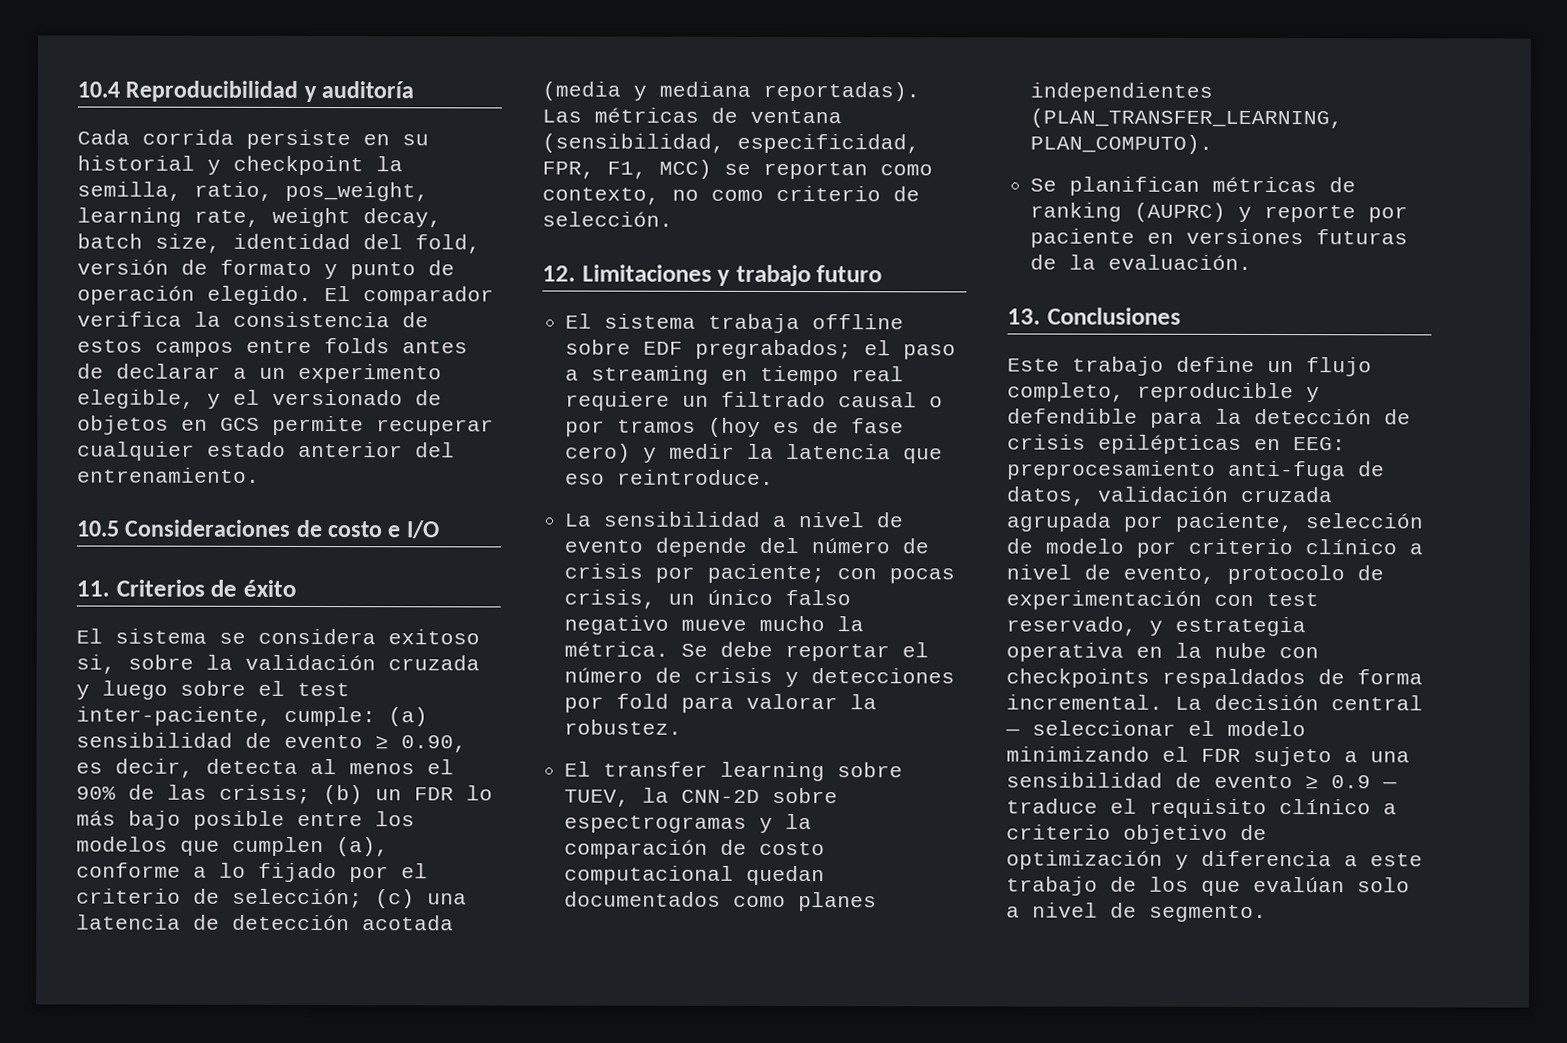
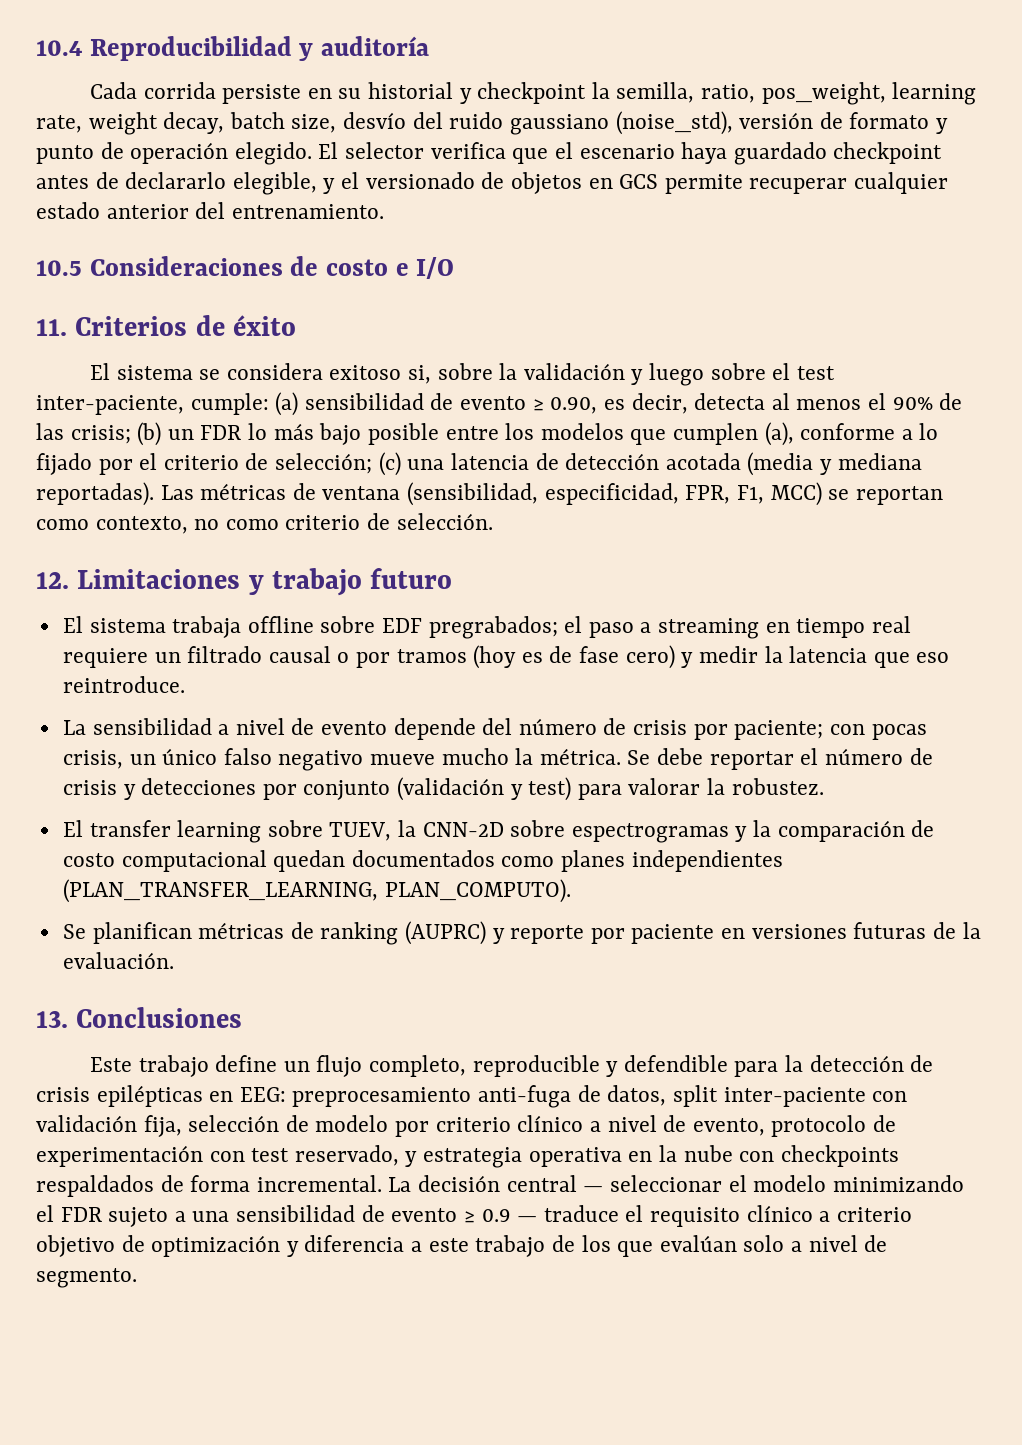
[233,233,481,254] identidad del fold, -> [343,111,733,135] desvío del ruido gaussiano (noise_std),
[363,286,494,306] [77,311,429,328] [77,338,468,357] [77,363,442,384] comparador verifica la consistencia de estos campos entre folds antes de declarar a un experimento -> [345,142,943,165] [36,172,227,189] selector verifica que el escenario haya guardado checkpoint antes de declararlo
[388,655,480,671] cruzada -> (625, 371) none
[616,693,670,709] fold -> [303,777,572,801] conjunto (validación y test)
[1098,486,1333,503] [1006,512,1294,533] validación cruzada agrupada por paciente, -> [672,1085,908,1107] [36,1115,182,1137] split inter-paciente con validación fija,

